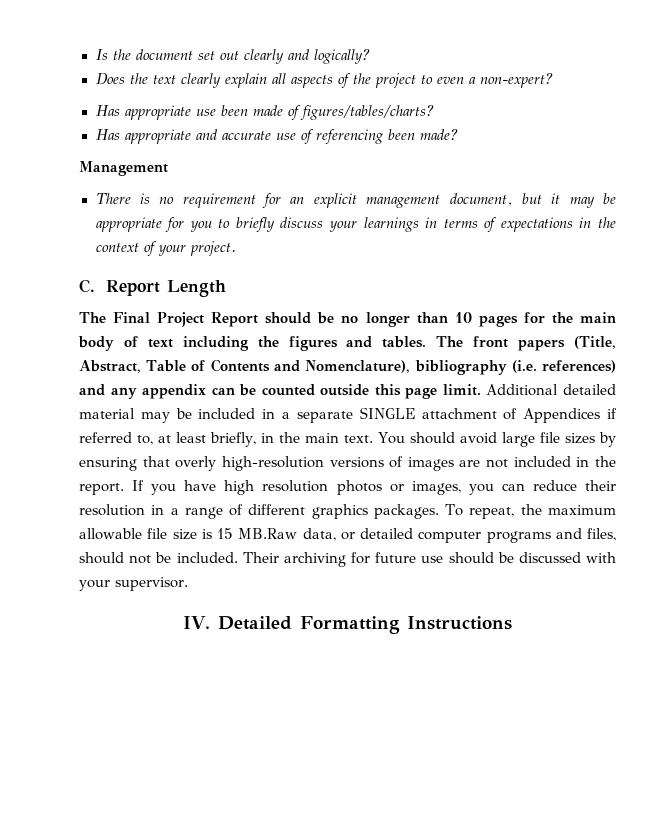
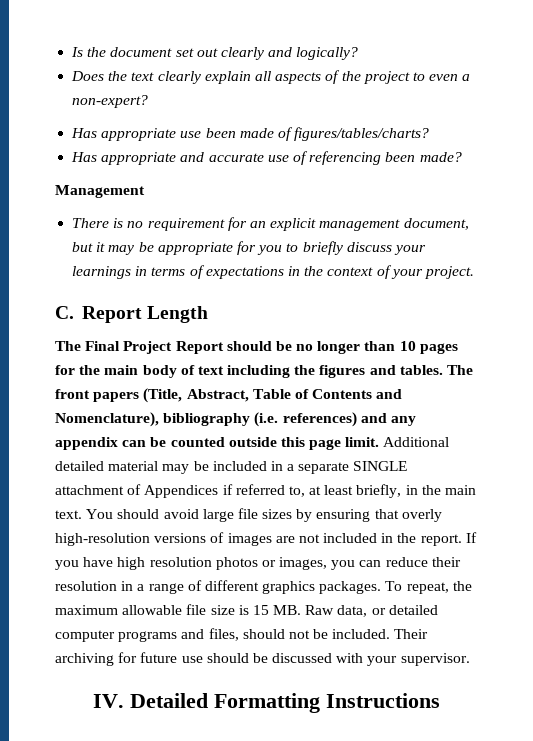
[238,528,298,539] MB.Raw -> [273,605,335,615] MB. Raw

